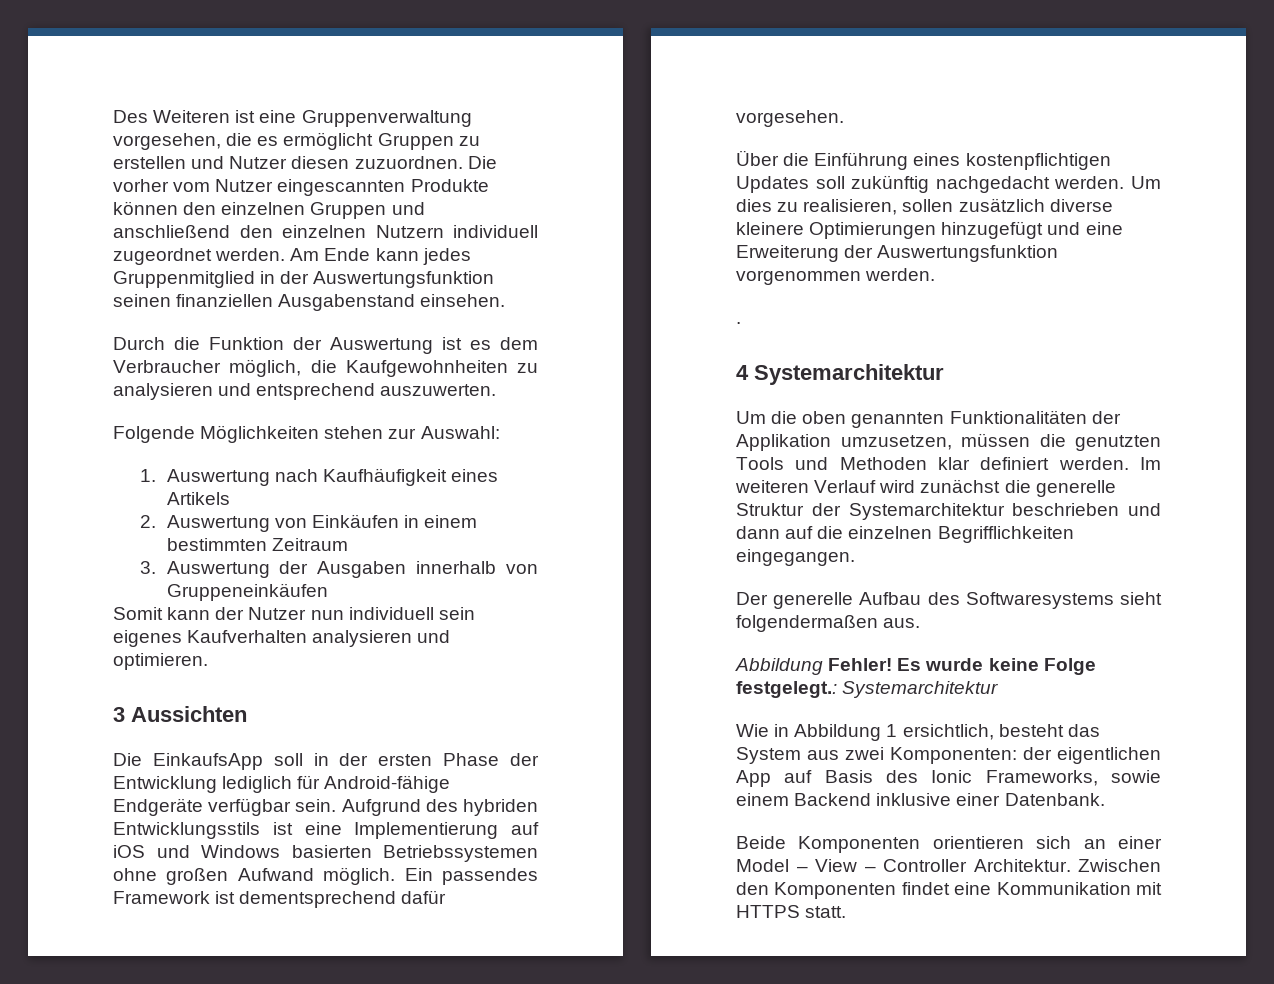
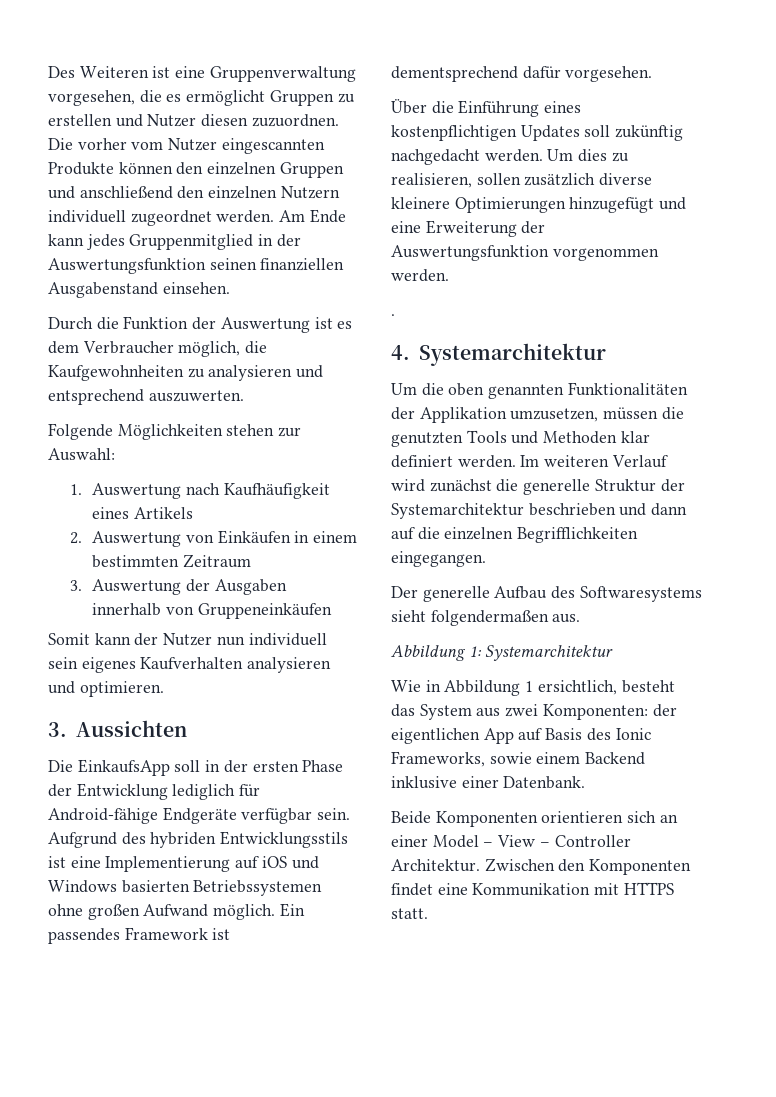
[113,707,125,722] 3 -> [48,722,67,737] 3.
[736,365,749,380] 4 -> [391,345,410,360] 4.
[828,658,1096,675] [736,681,837,698] Fehler! Es wurde keine Folge festgelegt.: -> [468,646,482,657] 1:

